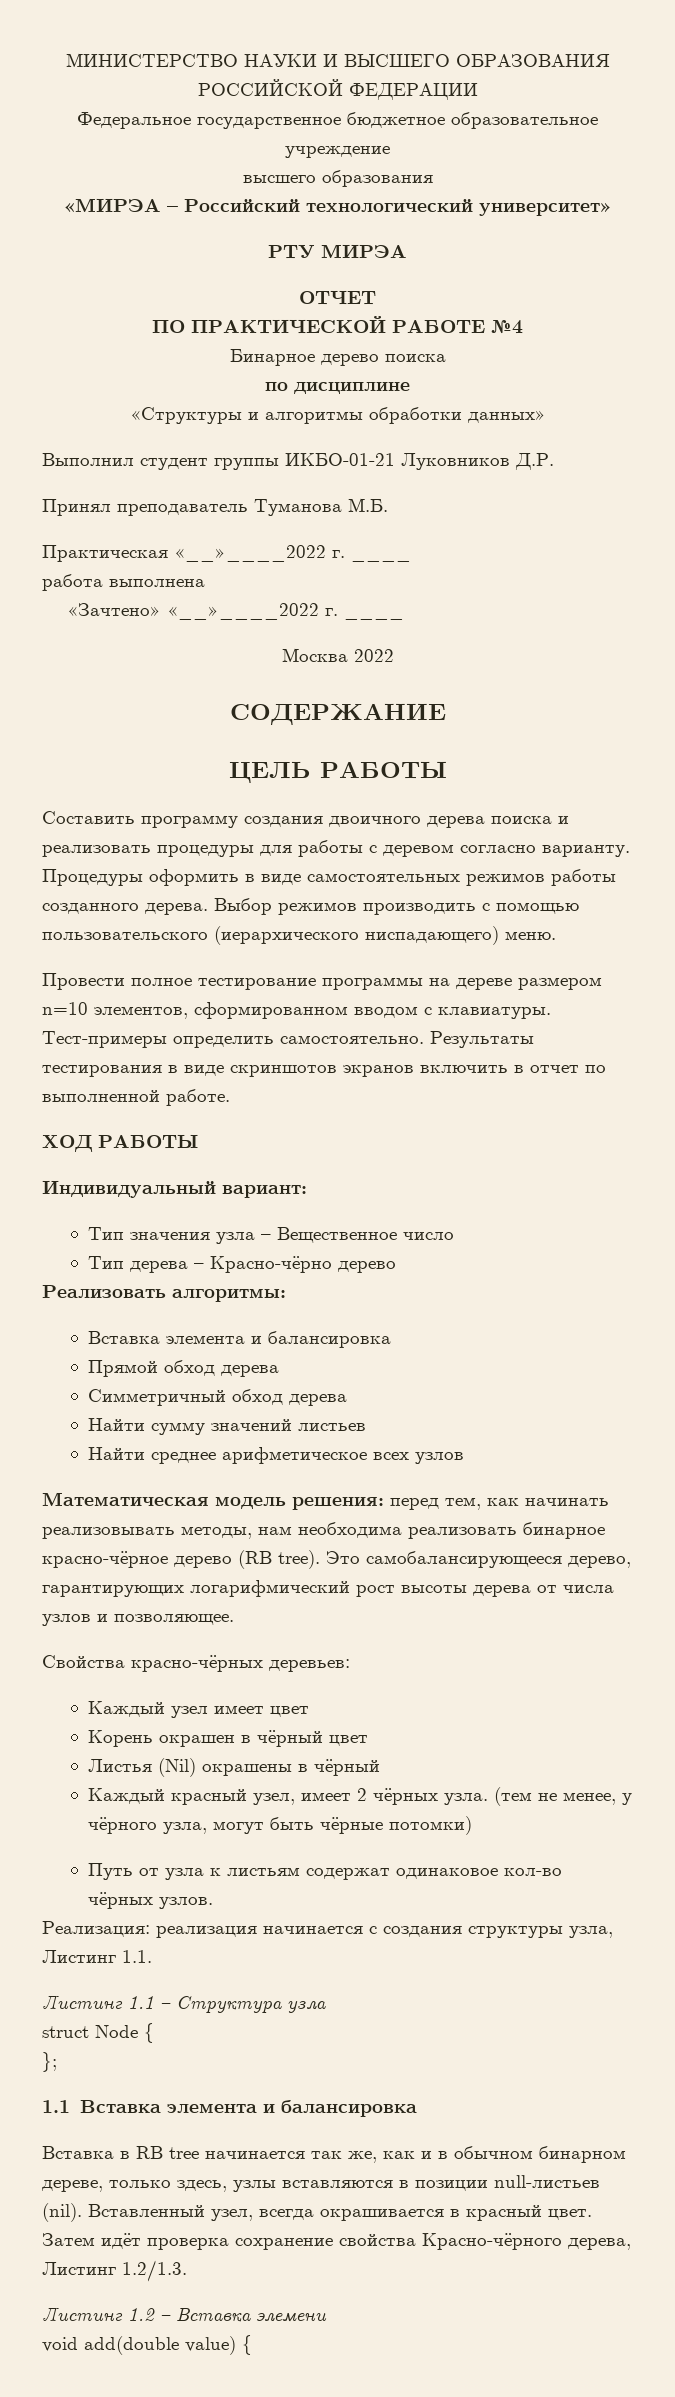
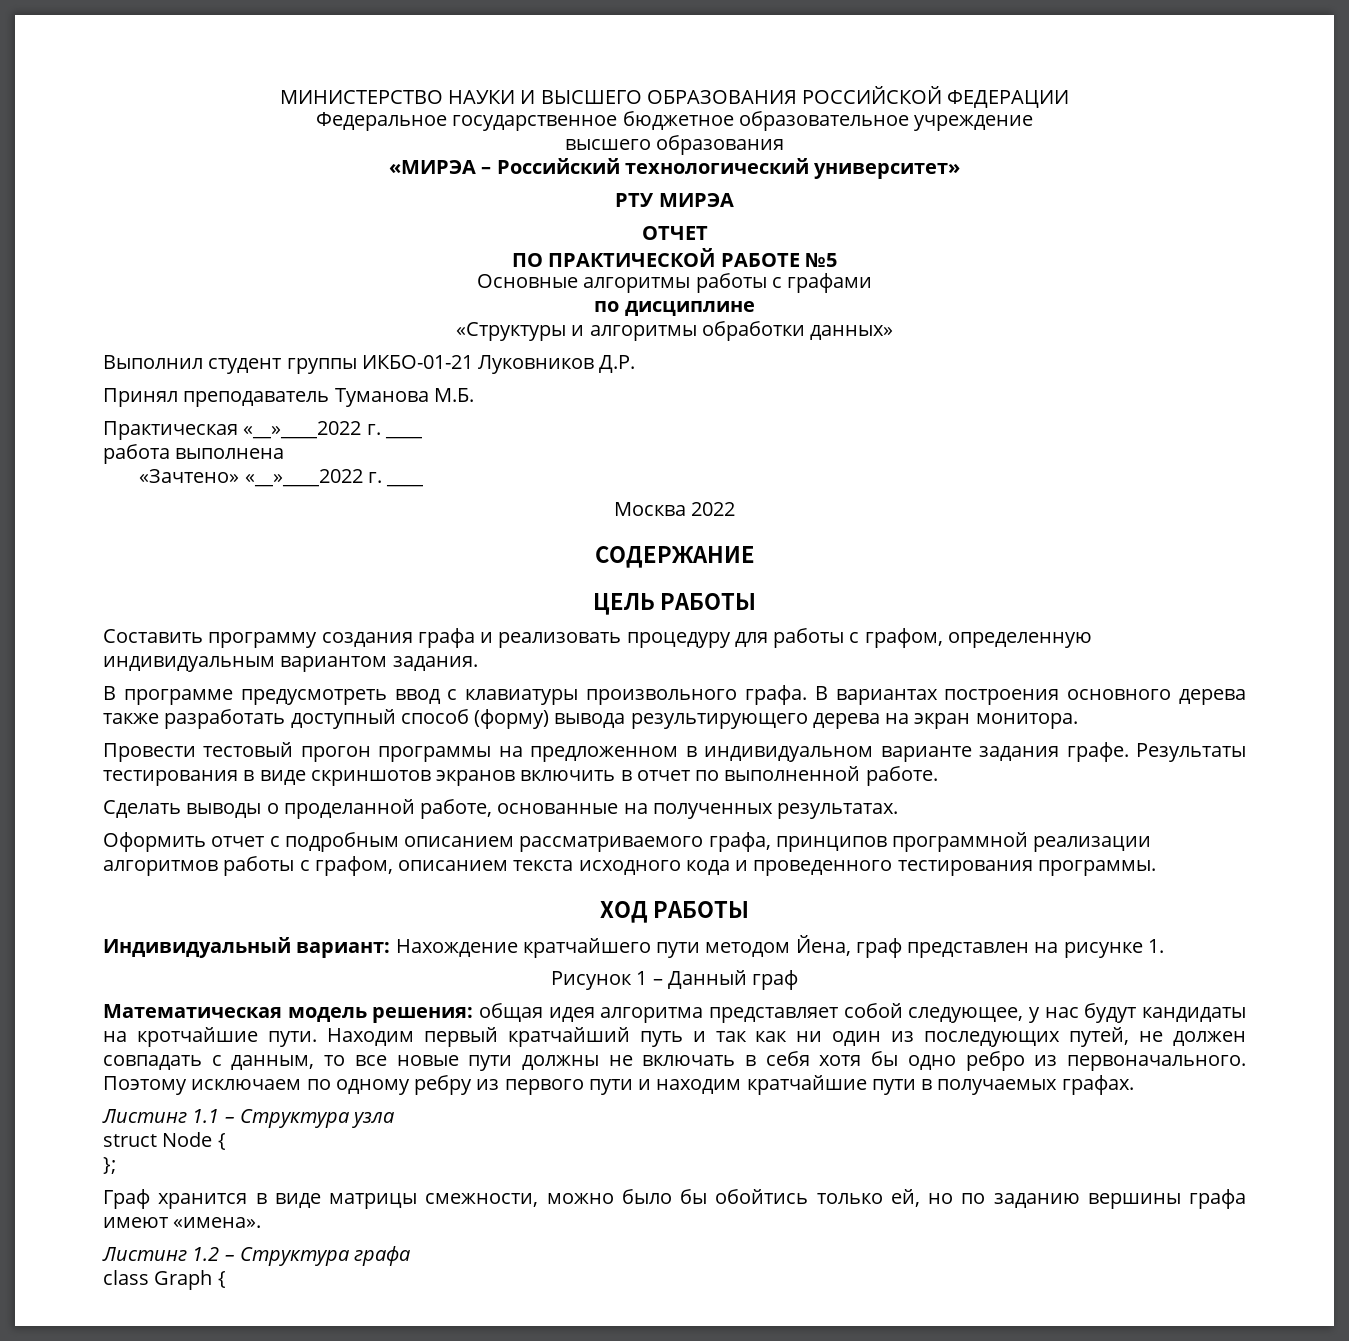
[491,320,523,334] [229,349,446,366] №4 // Бинарное дерево поиска -> [804,253,837,267] [476,273,873,293] №5 // Основные алгоритмы работы с графами
[329,816,552,828] двоичного дерева поиска -> [417,628,475,648] графа
[157,845,254,857] процедуры -> [626,632,731,648] процедуру
[383,844,630,857] [42,869,616,886] [42,898,579,915] [42,926,556,945] [42,973,602,990] [42,1002,551,1019] [42,1031,424,1048] деревом согласно варианту. Процедуры оформить в виде самостоятельных режимов работы созданного дерева. Выбор режимов производить с помощью пользовательского (иерархического ниспадающего) меню. // Провести полное тестирование программы на дереве размером n=10 элементов, сформированном вводом с клавиатуры. Тест-примеры определить самостоятельно. -> [864,628,1092,648] [103,656,478,672] [103,685,1246,705] [103,709,1078,729] [103,742,1129,762] графом, определенную индивидуальным вариантом задания. // В программе предусмотреть ввод с клавиатуры произвольного графа. В вариантах построения основного дерева также разработать доступный способ (форму) вывода результирующего дерева на экран монитора. // Провести тестовый прогон программы на предложенном в индивидуальном варианте задания графе.
[42,1134,198,1152] [42,1180,307,1198] [88,1227,455,1244] [88,1256,397,1273] [42,1285,286,1302] [88,1331,392,1348] [88,1360,280,1377] [88,1389,348,1406] [88,1418,367,1435] [88,1447,465,1464] [42,1492,609,1510] [42,1522,605,1539] [42,1550,631,1569] [42,1580,614,1597] [42,1614,234,1626] [42,1655,350,1672] [88,1701,310,1718] [88,1730,369,1747] [88,1758,381,1777] [88,1787,633,1806] [88,1816,473,1835] [88,1863,563,1880] [88,1892,214,1909] [42,1921,613,1938] [42,1950,152,1963] ХОД РАБОТЫ // Индивидуальный вариант: // Тип значения узла – Вещественное число // Тип дерева – Красно-чёрно дерево // Реализовать алгоритмы: // Вставка элемента и балансировка // Прямой обход дерева // Симметричный обход дерева // Найти сумму значений листьев // Найти среднее арифметическое всех узлов // Математическая модель решения: перед тем, как начинать реализовывать методы, нам необходима реализовать бинарное красно-чёрное дерево (RB tree). Это самобалансирующееся дерево, гарантирующих логарифмический рост высоты дерева от числа узлов и позволяющее. // Свойства красно-чёрных деревьев: // Каждый узел имеет цвет // Корень окрашен в чёрный цвет // Листья (Nil) окрашены в чёрный // Каждый красный узел, имеет 2 чёрных узла. (тем не менее, у чёрного узла, могут быть чёрные потомки) // Путь от узла к листьям содержат одинаковое кол-во чёрных узлов. // Реализация: реализация начинается с создания структуры узла, Листинг 1.1. -> [103,799,899,819] [103,832,1152,852] [103,856,1156,876] [599,901,750,923] [103,935,1164,958] [550,970,799,990] [103,1003,1246,1023] [103,1027,1246,1047] [103,1051,1247,1071] [103,1075,1134,1095] Сделать выводы о проделанной работе, основанные на полученных результатах. // Оформить отчет с подробным описанием рассматриваемого графа, принципов программной реализации алгоритмов работы с графом, описанием текста исходного кода и проведенного тестирования программы. // ХОД РАБОТЫ // Индивидуальный вариант: Нахождение кратчайшего пути методом Йена, граф представлен на рисунке 1. // Рисунок 1 – Данный граф // Математическая модель решения: общая идея алгоритма представляет собой следующее, у нас будут кандидаты на кротчайшие пути. Находим первый кратчайший путь и так как ни один из последующих путей, не должен совпадать с данным, то все новые пути должны не включать в себя хотя бы одно ребро из первоначального. Поэтому исключаем по одному ребру из первого пути и находим кратчайшие пути в получаемых графах.
[42,2100,417,2117] [42,2146,626,2163] [42,2175,600,2192] [42,2203,592,2222] [42,2233,631,2250] [42,2260,187,2282] [42,2308,327,2322] [42,2336,236,2355] 1.1 Вставка элемента и балансировка // Вставка в RB tree начинается так же, как и в обычном бинарном дереве, только здесь, узлы вставляются в позиции null-листьев (nil). Вставленный узел, всегда окрашивается в красный цвет. Затем идёт проверка сохранение свойства Красно-чёрного дерева, Листинг 1.2/1.3. // Листинг 1.2 – Вставка элемени // void add(double value) -> [103,1189,1246,1209] [103,1217,262,1228] [102,1246,411,1266] [103,1270,213,1290] Граф хранится в виде матрицы смежности, можно было бы обойтись только ей, но по заданию вершины графа имеют «имена». // Листинг 1.2 – Структура графа // class Graph

